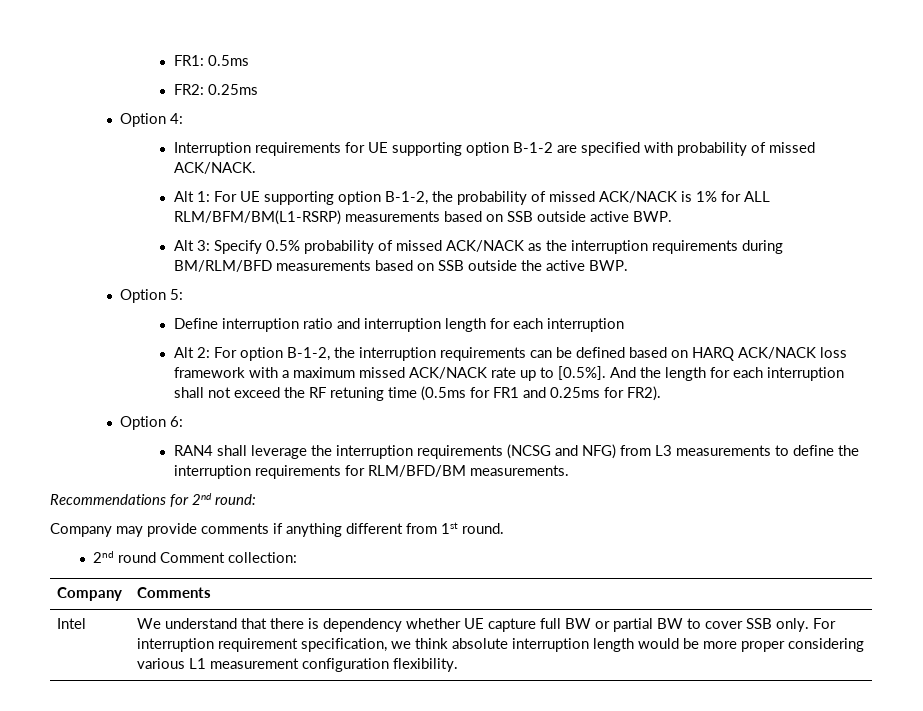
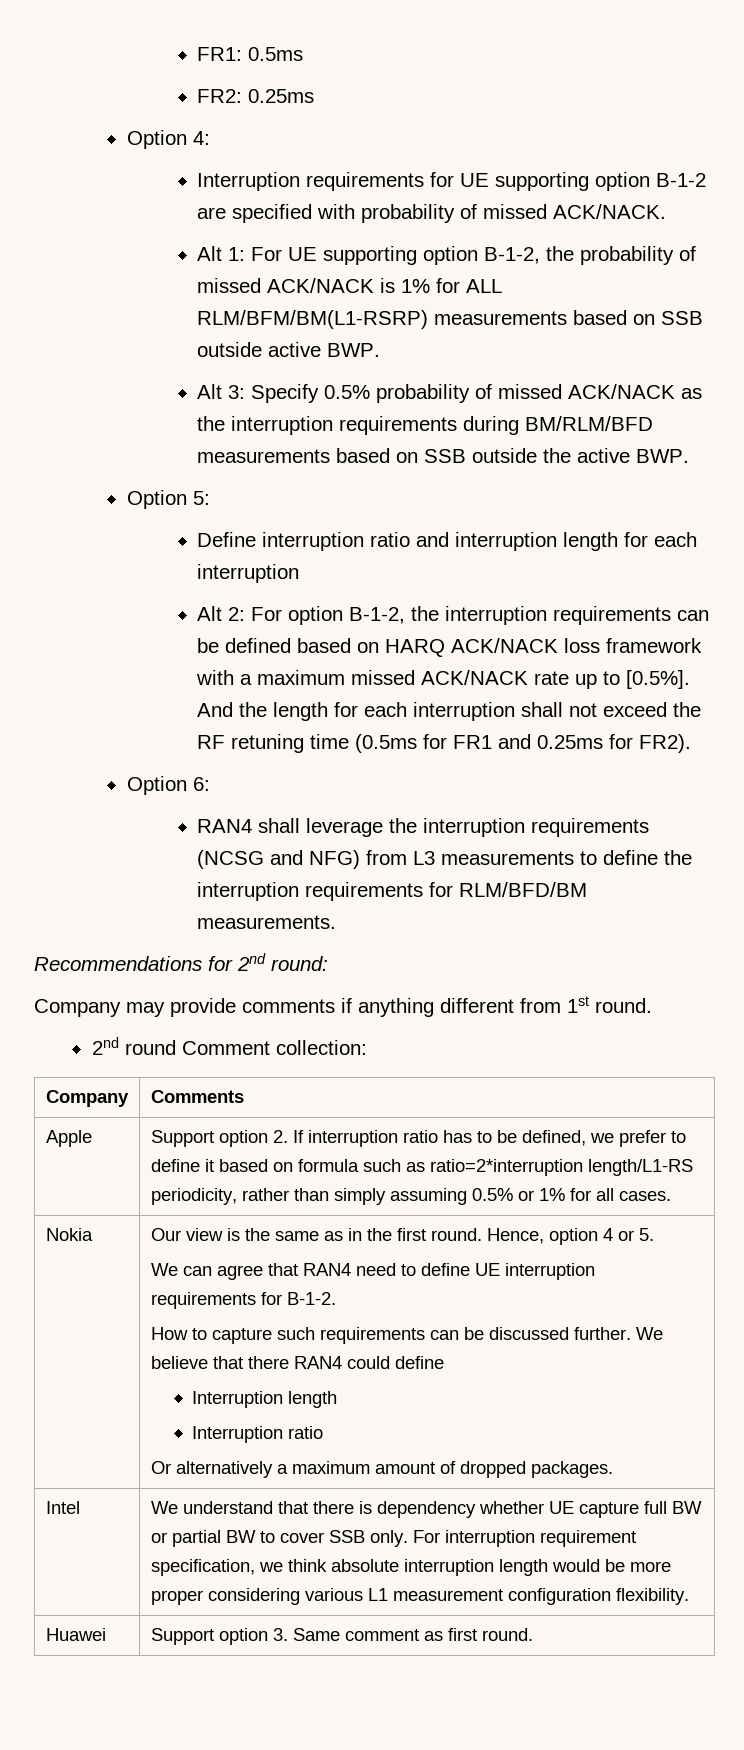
(212, 592) none -> [45,1130,92,1147] [150,1130,686,1147] [150,1159,693,1176] [150,1188,671,1205] [45,1228,93,1241] [150,1228,654,1245] [150,1263,595,1280] [150,1292,336,1309] [150,1327,663,1344] [150,1356,444,1369] [191,1391,337,1408] [191,1426,323,1443] [150,1461,613,1478] // Apple | Support option 2. If interruption ratio has to be defined, we prefer to define it based on formula such as ratio=2*interruption length/L1-RS periodicity, rather than simply assuming 0.5% or 1% for all cases. // Nokia | Our view is the same as in the first round. Hence, option 4 or 5. // We can agree that RAN4 need to define UE interruption requirements for B-1-2. // How to capture such requirements can be discussed further. We believe that there RAN4 could define // Interruption length // Interruption ratio // Or alternatively a maximum amount of dropped packages.
(459, 665) none -> [45,1628,106,1641] [150,1628,533,1645] // Huawei | Support option 3. Same comment as first round.

